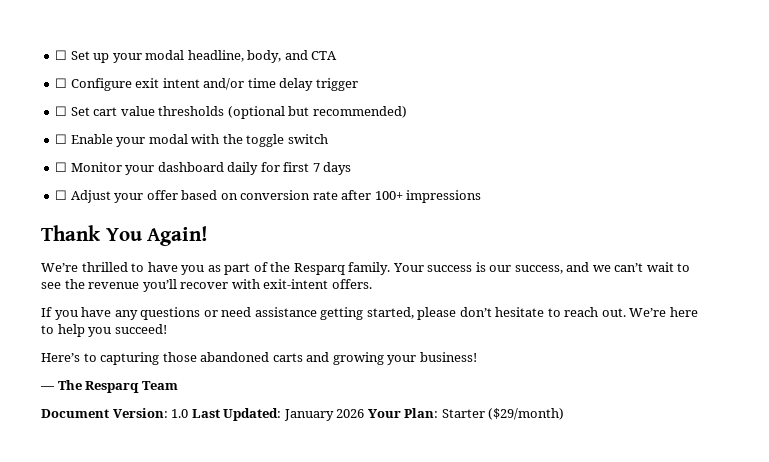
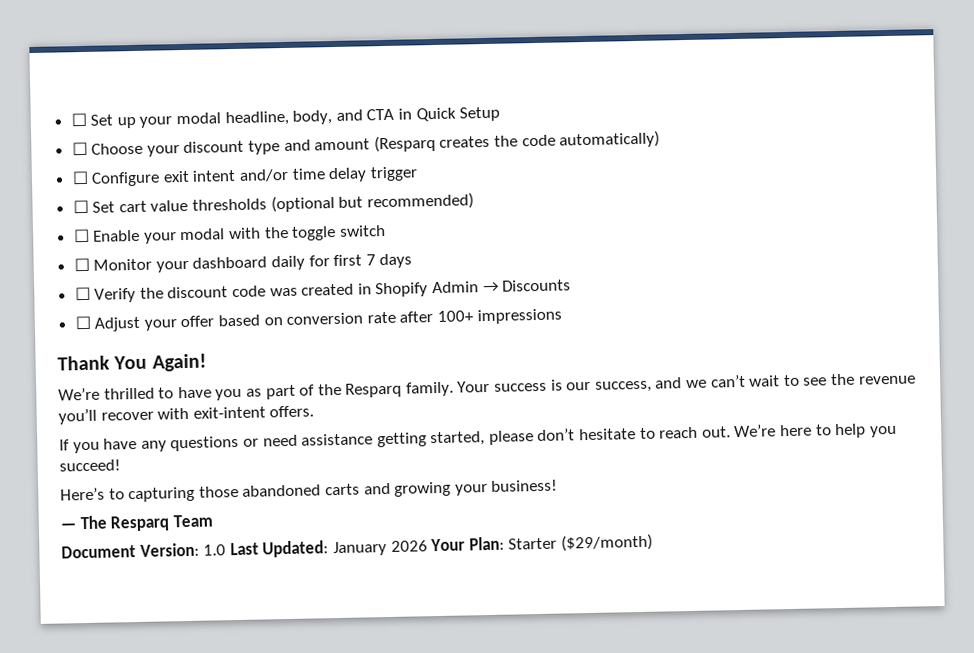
(338, 55) none -> [398,106,501,122] [71,130,661,157] in Quick Setup // ☐ Choose your discount type and amount (Resparq creates the code automatically)
(352, 168) none -> [74,279,572,303] // ☐ Verify the discount code was created in Shopify Admin → Discounts

